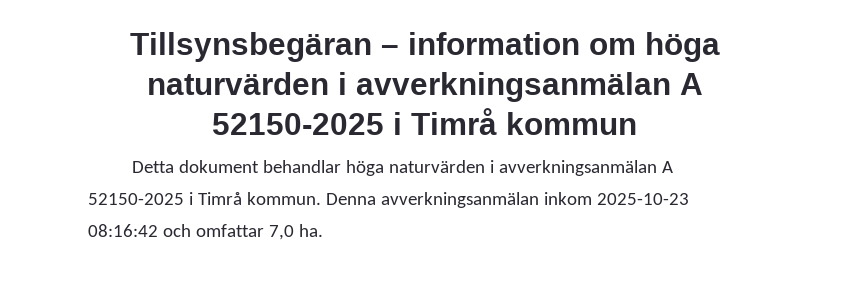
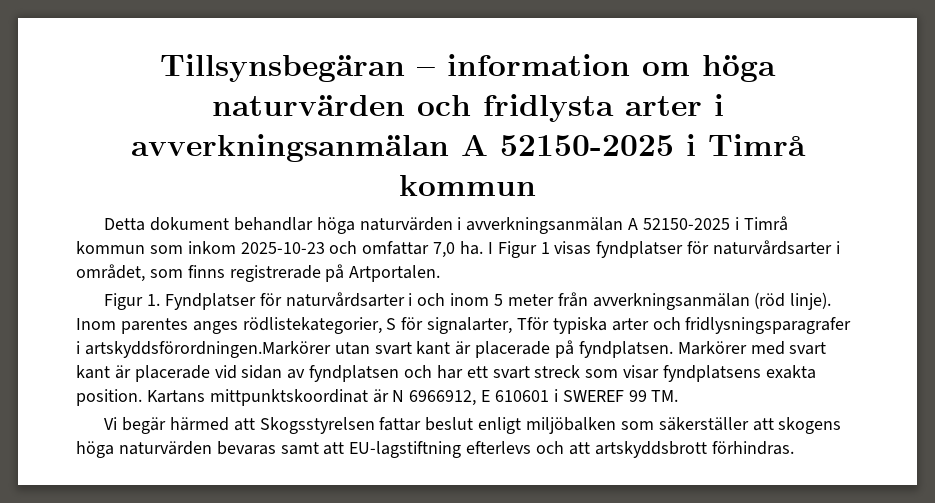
(329, 83) none -> [416,94,702,122] och fridlysta arter
[246,192,539,208] kommun. Denna avverkningsanmälan -> [76,241,183,254] kommun som
[88,224,158,237] 08:16:42 -> (325, 248) none
(323, 230) none -> [487,240,840,258] [76,264,441,282] [104,292,832,310] [76,317,852,334] [76,340,827,358] [76,365,816,382] [76,389,679,406] [104,417,842,434] [76,441,794,458] I Figur 1 visas fyndplatser för naturvårdsarter i området, som finns registrerade på Artportalen. // Figur 1. Fyndplatser för naturvårdsarter i och inom 5 meter från avverkningsanmälan (röd linje). Inom parentes anges rödlistekategorier, S för signalarter, Tför typiska arter och fridlysningsparagrafer i artskyddsförordningen.Markörer utan svart kant är placerade på fyndplatsen. Markörer med svart kant är placerade vid sidan av fyndplatsen och har ett svart streck som visar fyndplatsens exakta position. Kartans mittpunktskoordinat är N 6966912, E 610601 i SWEREF 99 TM. // Vi begär härmed att Skogsstyrelsen fattar beslut enligt miljöbalken som säkerställer att skogens höga naturvärden bevaras samt att EU-lagstiftning efterlevs och att artskyddsbrott förhindras.

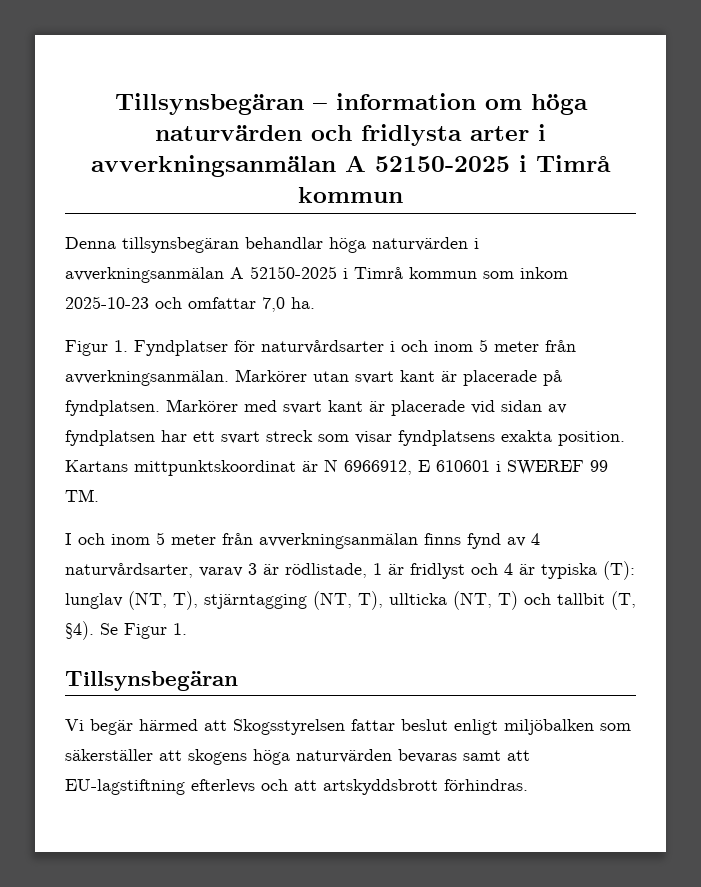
[104,217,229,231] Detta dokument -> [65,237,239,253] Denna tillsynsbegäran
[487,240,840,258] [76,264,441,282] I Figur 1 visas fyndplatser för naturvårdsarter i området, som finns registrerade på Artportalen. -> (315, 303) none
[592,292,832,310] [76,317,852,334] [76,341,331,358] avverkningsanmälan (röd linje). Inom parentes anges rödlistekategorier, S för signalarter, Tför typiska arter och fridlysningsparagrafer i artskyddsförordningen.Markörer -> [65,369,307,386] avverkningsanmälan. Markörer
[404,365,433,378] och -> (155, 438) none
(679, 396) none -> [65,532,540,549] [65,561,635,580] [65,591,636,610] [65,621,187,640] [65,671,238,691] // I och inom 5 meter från avverkningsanmälan finns fynd av 4 naturvårdsarter, varav 3 är rödlistade, 1 är fridlyst och 4 är typiska (T): lunglav (NT, T), stjärntagging (NT, T), ullticka (NT, T) och tallbit (T, §4). Se Figur 1. // Tillsynsbegäran

